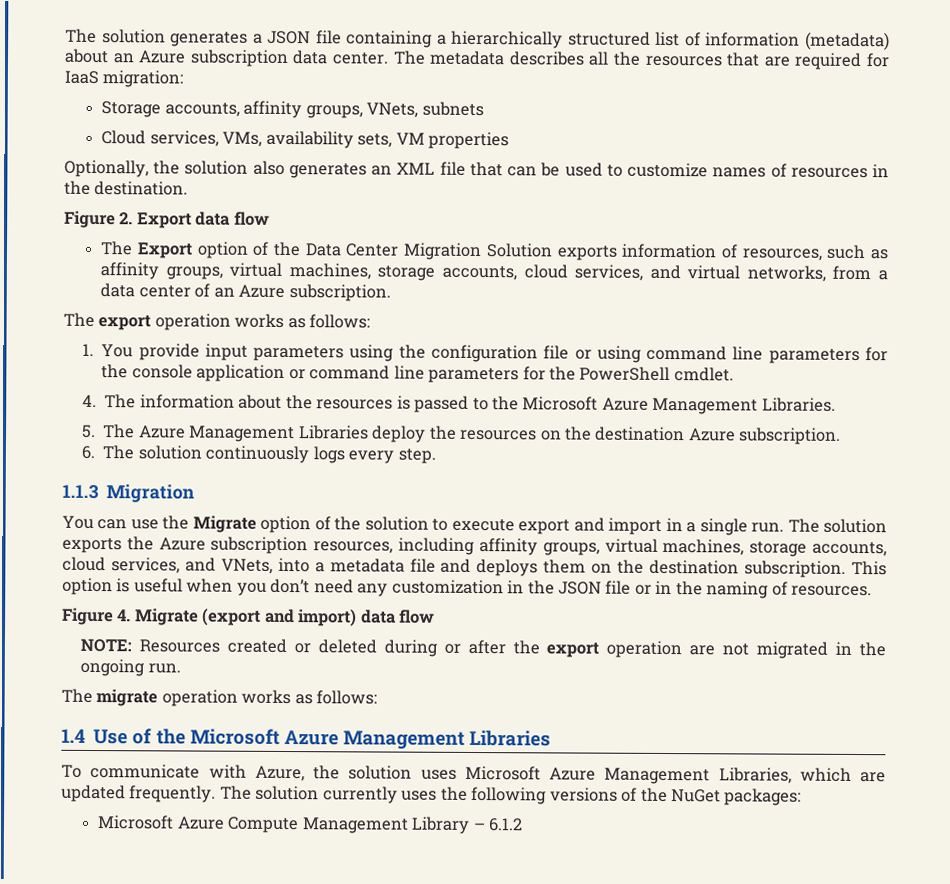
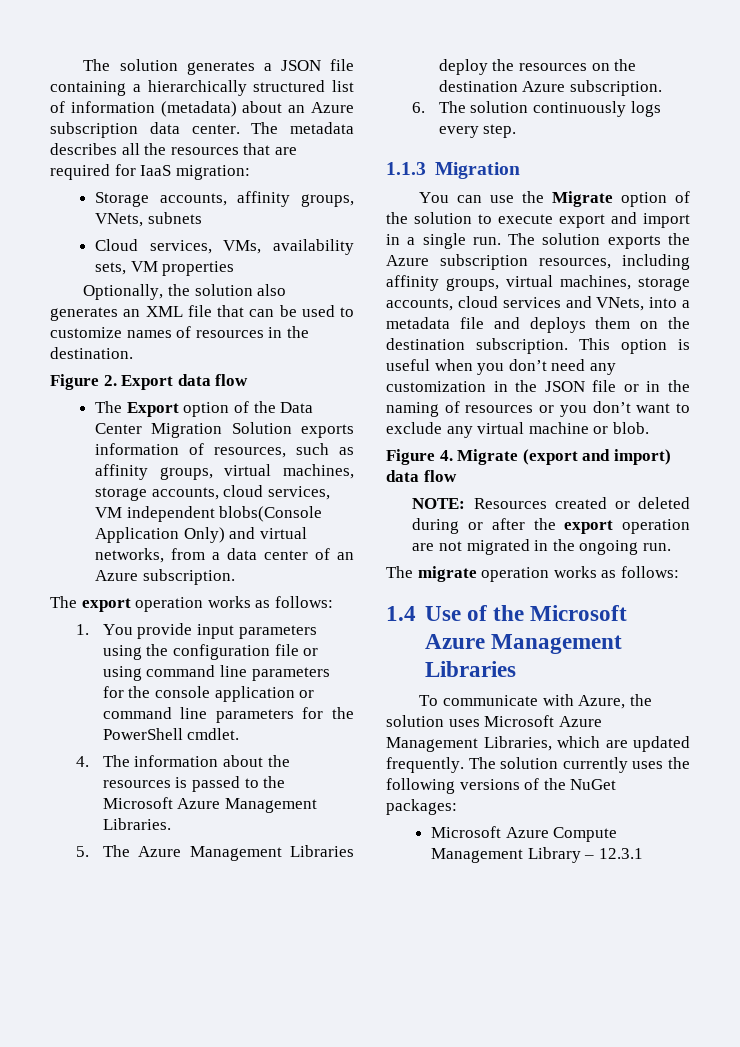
(644, 272) none -> [95,506,323,522] [95,527,225,543] VM independent blobs(Console Application Only)
[110,557,180,574] services, -> [502,297,561,308] services
[791,585,873,597] resources. -> [465,401,690,417] [386,422,649,438] resources or you don’t want to exclude any virtual machine or blob.
[487,818,523,832] 6.1.2 -> [598,848,643,859] 12.3.1

